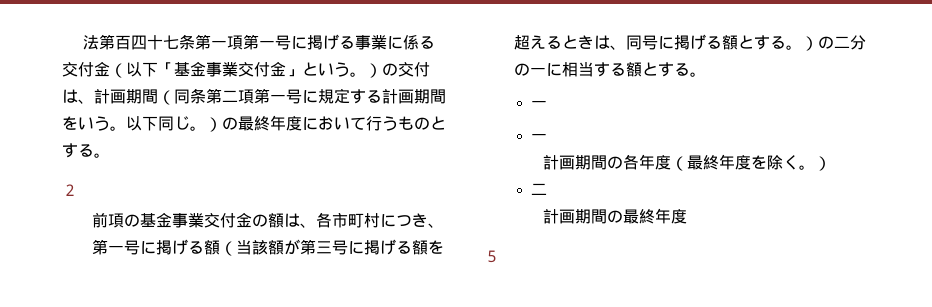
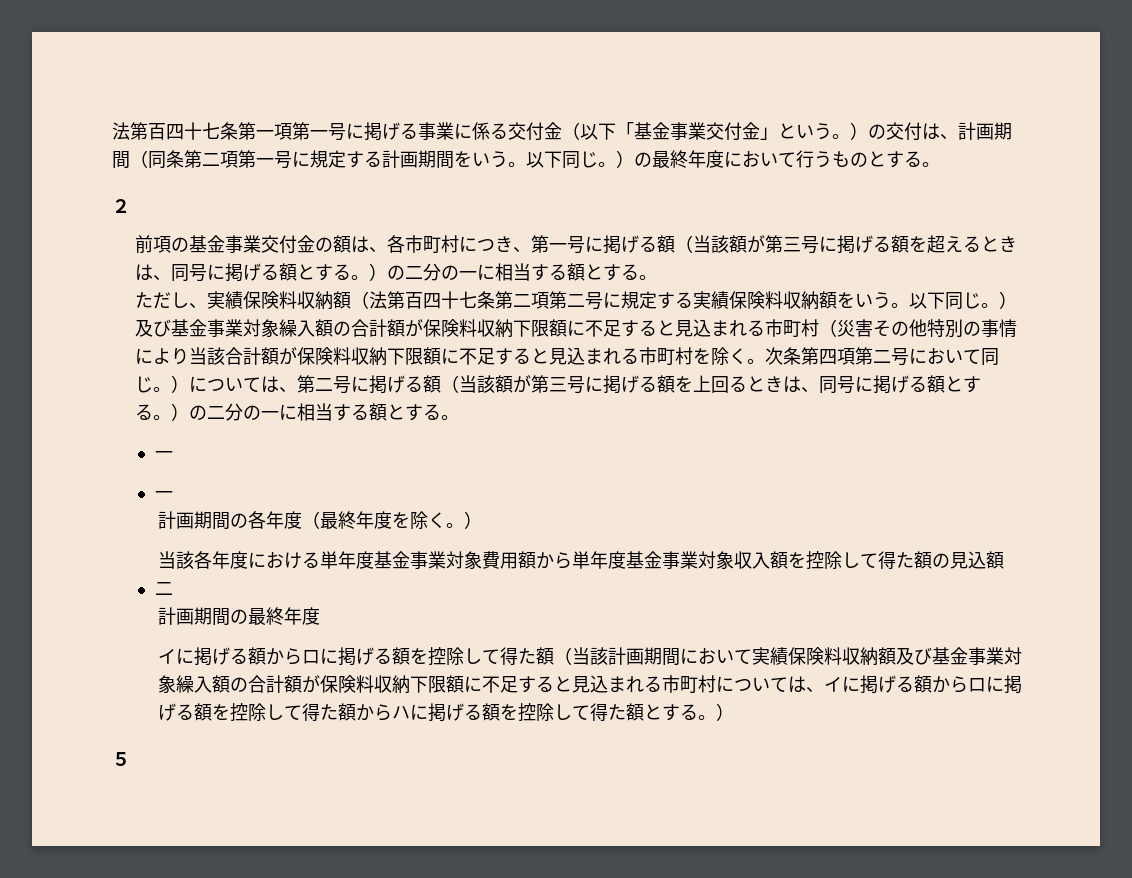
(706, 74) none -> [134,291,1017,310] [134,319,1017,338] [134,347,999,366] [134,375,981,394] [134,403,459,421] // ただし、実績保険料収納額（法第百四十七条第二項第二号に規定する実績保険料収納額をいう。以下同じ。）及び基金事業対象繰入額の合計額が保険料収納下限額に不足すると見込まれる市町村（災害その他特別の事情により当該合計額が保険料収納下限額に不足すると見込まれる市町村を除く。次条第四項第二号において同じ。）については、第二号に掲げる額（当該額が第三号に掲げる額を上回るときは、同号に掲げる額とする。）の二分の一に相当する額とする。
(832, 163) none -> [157,551,1004,570] // 当該各年度における単年度基金事業対象費用額から単年度基金事業対象収入額を控除して得た額の見込額
(688, 216) none -> [157,647,1022,666] [157,675,1022,694] [157,703,734,722] // イに掲げる額からロに掲げる額を控除して得た額（当該計画期間において実績保険料収納額及び基金事業対象繰入額の合計額が保険料収納下限額に不足すると見込まれる市町村については、イに掲げる額からロに掲げる額を控除して得た額からハに掲げる額を控除して得た額とする。）

